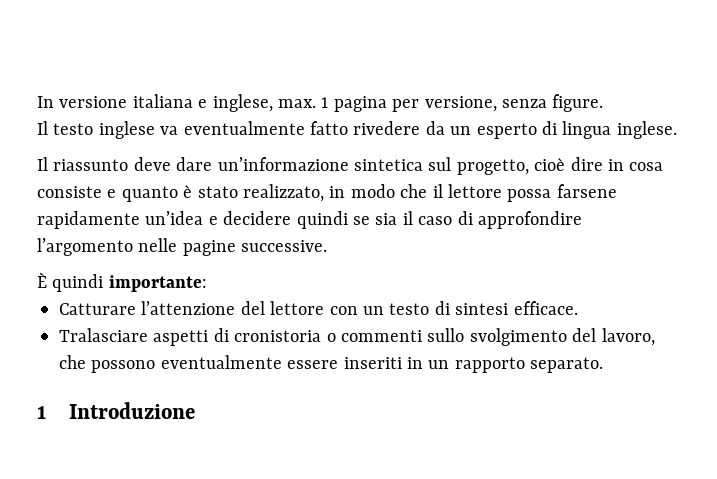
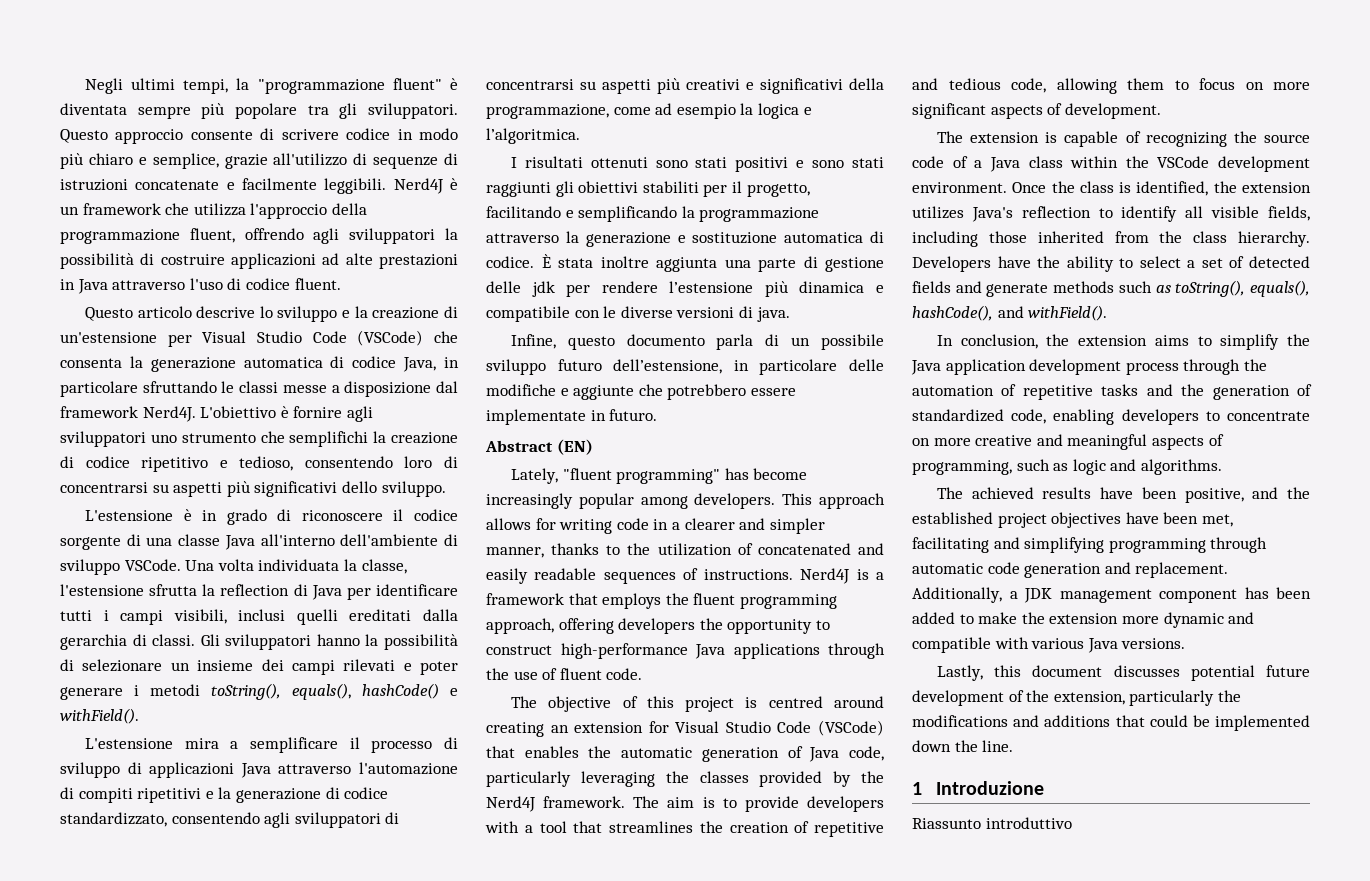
[37,94,604,112] [37,121,677,139] [37,157,664,175] [37,184,617,202] [37,211,582,229] [37,238,328,256] [37,272,207,292] [59,301,578,315] [59,328,655,346] [59,355,604,373] In versione italiana e inglese, max. 1 pagina per versione, senza figure. // Il testo inglese va eventualmente fatto rivedere da un esperto di lingua inglese. // Il riassunto deve dare un’informazione sintetica sul progetto, cioè dire in cosa consiste e quanto è stato realizzato, in modo che il lettore possa farsene rapidamente un’idea e decidere quindi se sia il caso di approfondire l’argomento nelle pagine successive. // È quindi importante: // Catturare l’attenzione del lettore con un testo di sintesi efficace. // Tralasciare aspetti di cronistoria o commenti sullo svolgimento del lavoro, che possono eventualmente essere inseriti in un rapporto separato. -> [84,78,458,94] [60,103,458,119] [60,128,458,144] [60,153,458,169] [60,178,458,194] [60,203,367,219] [60,228,459,244] [60,253,458,269] [60,278,341,294] [84,306,458,322] [60,330,458,347] [60,356,459,372] [60,381,459,397] [60,406,373,422] [60,431,458,447] [60,456,458,472] [60,481,446,497] [84,509,458,525] [60,534,459,550] [60,559,407,575] [60,584,458,600] [60,609,458,625] [60,634,458,650] [60,659,458,675] [60,683,458,700] [60,708,139,724] [84,737,458,753] [60,762,458,778] [60,787,389,803] [60,812,400,828] [486,78,884,94] [486,103,812,119] [486,128,580,144] [510,156,884,172] [486,181,810,197] [486,206,820,222] [486,231,884,247] [486,254,884,272] [486,281,884,297] [486,306,790,322] [510,334,884,350] [486,359,884,375] [486,384,796,400] [486,409,658,425] [485,439,593,455] [510,468,808,484] [486,493,885,509] [486,518,825,534] [486,543,884,558] [486,568,884,584] [486,593,837,609] [486,618,830,634] [486,643,885,659] [486,668,643,680] [510,696,884,712] [486,720,884,737] [486,746,884,762] [486,771,884,787] [486,796,884,812] [485,821,884,837] [912,78,1310,94] [912,103,1161,119] [936,131,1310,147] [912,156,1310,172] [912,181,1311,196] [912,206,1310,222] [912,231,1310,247] [912,256,1310,272] [912,280,1310,297] [912,305,1108,321] [936,334,1310,350] [911,359,1267,375] [912,384,1312,400] [912,409,1310,425] [912,434,1224,450] [912,459,1222,475] [936,487,1310,503] [912,512,1233,528] [912,537,1268,553] [912,562,1229,578] [912,587,1311,603] [912,612,1255,628] [912,637,1186,653] [936,665,1310,681] [912,690,1241,706] [912,715,1310,731] [912,740,1014,752] Negli ultimi tempi, la "programmazione fluent" è diventata sempre più popolare tra gli sviluppatori. Questo approccio consente di scrivere codice in modo più chiaro e semplice, grazie all'utilizzo di sequenze di istruzioni concatenate e facilmente leggibili. Nerd4J è un framework che utilizza l'approccio della programmazione fluent, offrendo agli sviluppatori la possibilità di costruire applicazioni ad alte prestazioni in Java attraverso l'uso di codice fluent. // Questo articolo descrive lo sviluppo e la creazione di un'estensione per Visual Studio Code (VSCode) che consenta la generazione automatica di codice Java, in particolare sfruttando le classi messe a disposizione dal framework Nerd4J. L'obiettivo è fornire agli sviluppatori uno strumento che semplifichi la creazione di codice ripetitivo e tedioso, consentendo loro di concentrarsi su aspetti più significativi dello sviluppo. // L'estensione è in grado di riconoscere il codice sorgente di una classe Java all'interno dell'ambiente di sviluppo VSCode. Una volta individuata la classe, l'estensione sfrutta la reflection di Java per identificare tutti i campi visibili, inclusi quelli ereditati dalla gerarchia di classi. Gli sviluppatori hanno la possibilità di selezionare un insieme dei campi rilevati e poter generare i metodi toString(), equals(), hashCode() e withField(). // L'estensione mira a semplificare il processo di sviluppo di applicazioni Java attraverso l'automazione di compiti ripetitivi e la generazione di codice standardizzato, consentendo agli sviluppatori di concentrarsi su aspetti più creativi e significativi della programmazione, come ad esempio la logica e l’algoritmica. // I risultati ottenuti sono stati positivi e sono stati raggiunti gli obiettivi stabiliti per il progetto, facilitando e semplificando la programmazione attraverso la generazione e sostituzione automatica di codice. È stata inoltre aggiunta una parte di gestione delle jdk per rendere l’estensione più dinamica e compatibile con le diverse versioni di java. // Infine, questo documento parla di un possibile sviluppo futuro dell’estensione, in particolare delle modifiche e aggiunte che potrebbero essere implementate in futuro. // Abstract (EN) // Lately, "fluent programming" has become increasingly popular among developers. This approach allows for writing code in a clearer and simpler manner, thanks to the utilization of concatenated and easily readable sequences of instructions. Nerd4J is a framework that employs the fluent programming approach, offering developers the opportunity to construct high-performance Java applications through the use of fluent code. // The objective of this project is centred around creating an extension for Visual Studio Code (VSCode) that enables the automatic generation of Java code, particularly leveraging the classes provided by the Nerd4J framework. The aim is to provide developers with a tool that streamlines the creation of repetitive and tedious code, allowing them to focus on more significant aspects of development. // The extension is capable of recognizing the source code of a Java class within the VSCode development environment. Once the class is identified, the extension utilizes Java's reflection to identify all visible fields, including those inherited from the class hierarchy. Developers have the ability to select a set of detected fields and generate methods such as toString(), equals(), hashCode(), and withField(). // In conclusion, the extension aims to simplify the Java application development process through the automation of repetitive tasks and the generation of standardized code, enabling developers to concentrate on more creative and meaningful aspects of programming, such as logic and algorithms. // The achieved results have been positive, and the established project objectives have been met, facilitating and simplifying programming through automatic code generation and replacement. Additionally, a JDK management component has been added to make the extension more dynamic and compatible with various Java versions. // Lastly, this document discusses potential future development of the extension, particularly the modifications and additions that could be implemented down the line.
(195, 410) none -> [912,817,1072,829] // Riassunto introduttivo

